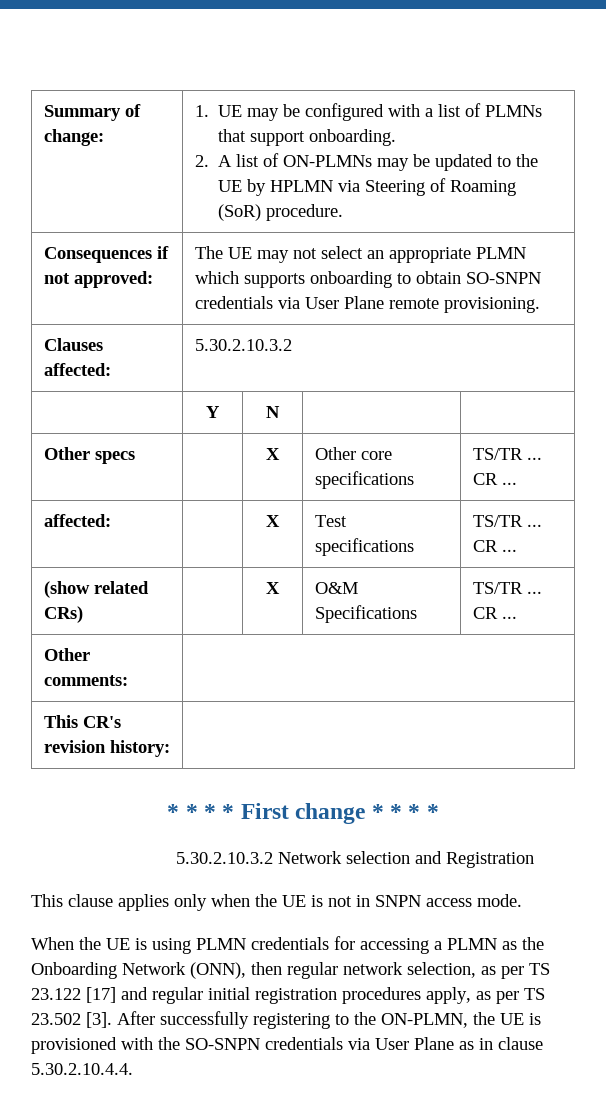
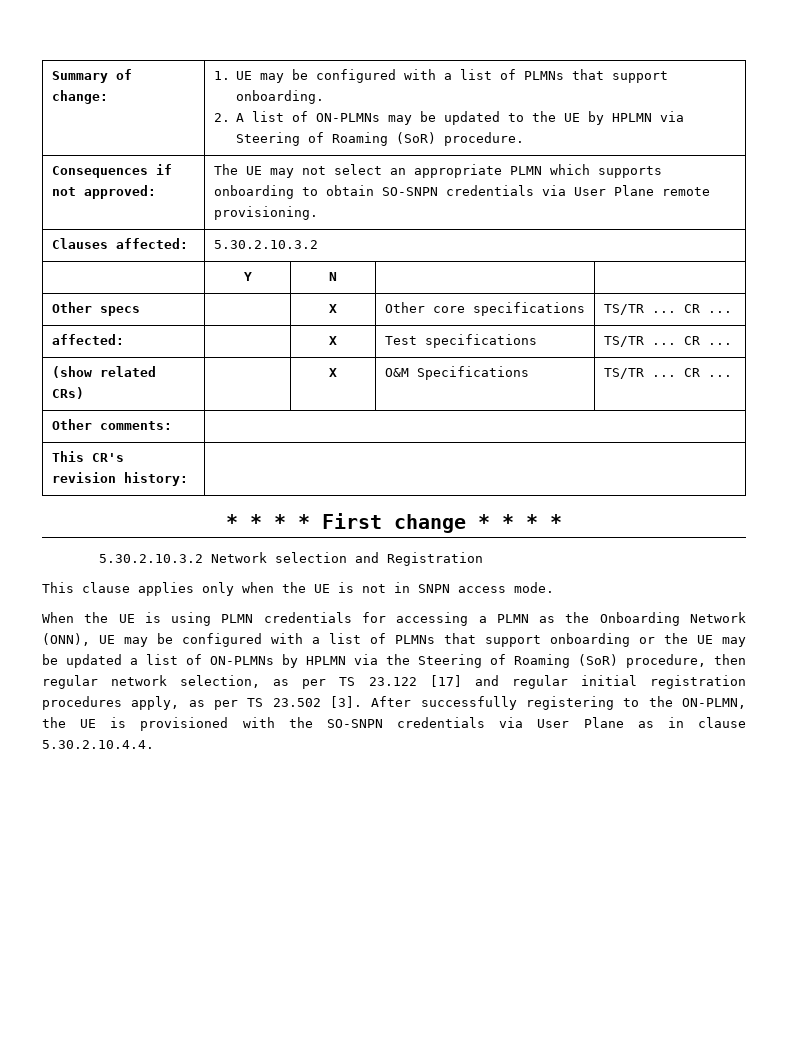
(246, 970) none -> [99,633,746,647] [42,654,706,668] UE may be configured with a list of PLMNs that support onboarding or the UE may be updated a list of ON-PLMNs by HPLMN via the Steering of Roaming (SoR) procedure,

